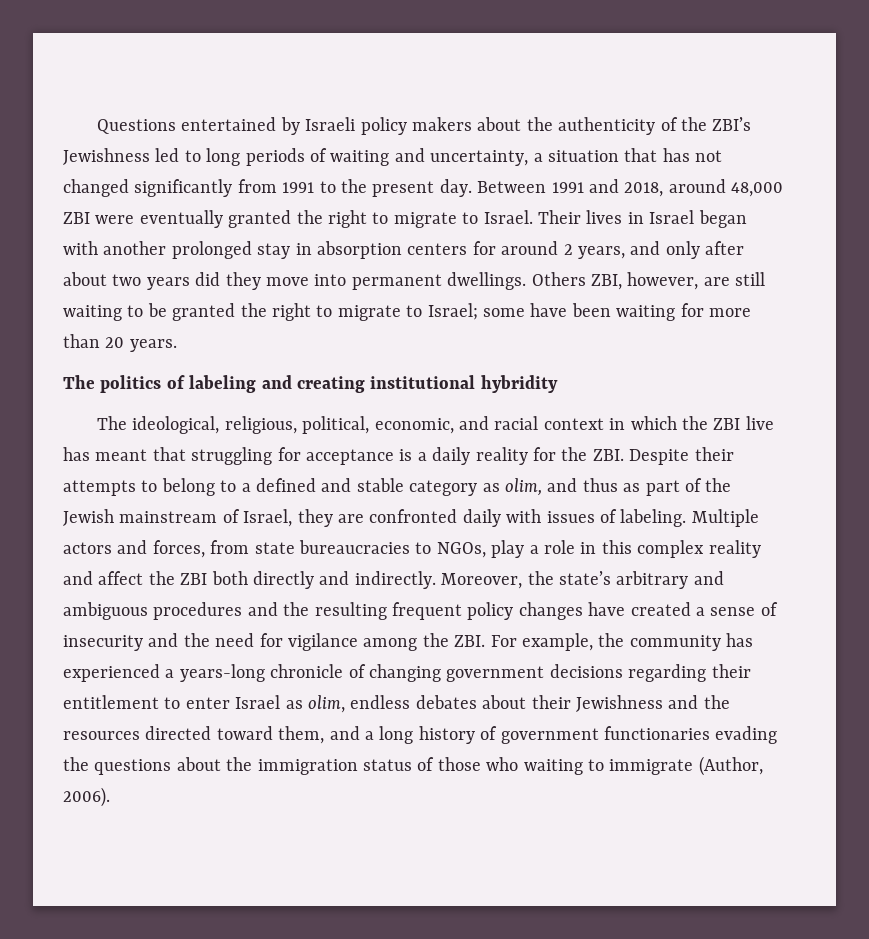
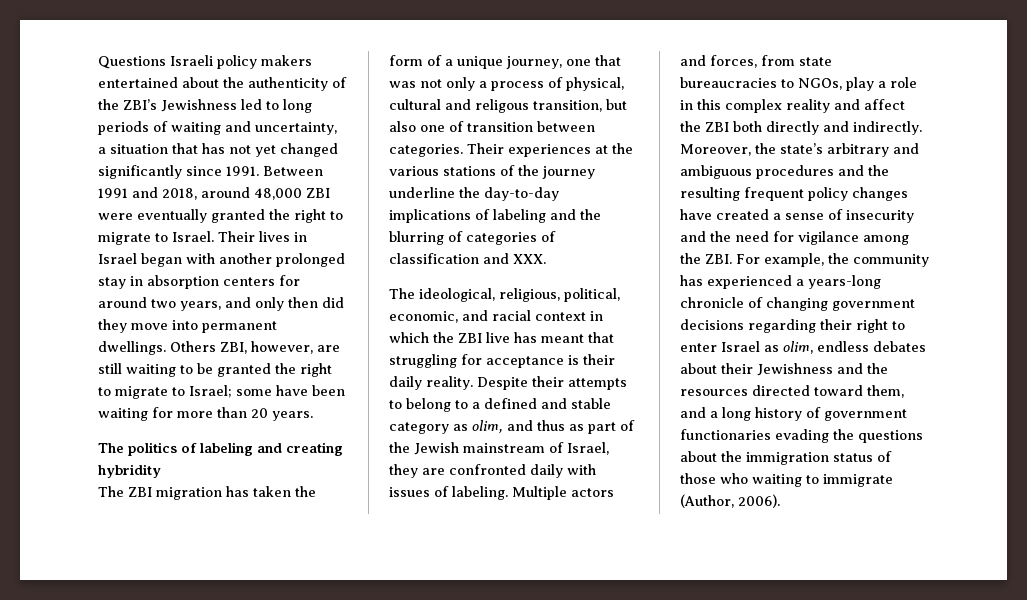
[181,117,300,135] entertained by -> (166, 62) none
(472, 124) none -> [98,77,178,88] entertained
(723, 156) none -> [255,145,276,157] yet
[237,179,472,197] from 1991 to the present day. -> [186,166,259,176] since 1991.
[563,244,573,255] 2 -> [151,299,176,308] two
[705,241,745,255] [63,272,190,290] after about two years -> [288,297,318,308] then
[370,375,476,389] institutional -> (343, 449) none
(558, 384) none -> [98,486,316,500] [389,55,621,69] [389,77,624,91] [389,99,627,113] [389,121,595,132] [389,143,633,157] [389,165,595,179] [389,187,559,201] [389,209,601,223] [389,231,556,245] [389,253,546,264] // The ZBI migration has taken the form of a unique journey, one that was not only a process of physical, cultural and religous transition, but also one of transition between categories. Their experiences at the various stations of the journey underline the day-to-day implications of labeling and the blurring of categories of classification and XXX.
[417,447,624,465] a daily reality for the ZBI. -> [583,354,615,365] [389,376,473,390] their daily reality.
[63,695,159,709] entitlement -> [856,319,888,333] right

